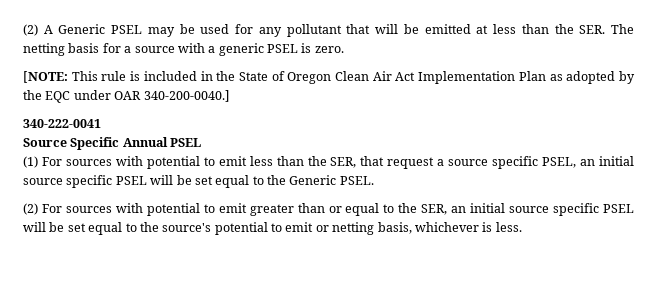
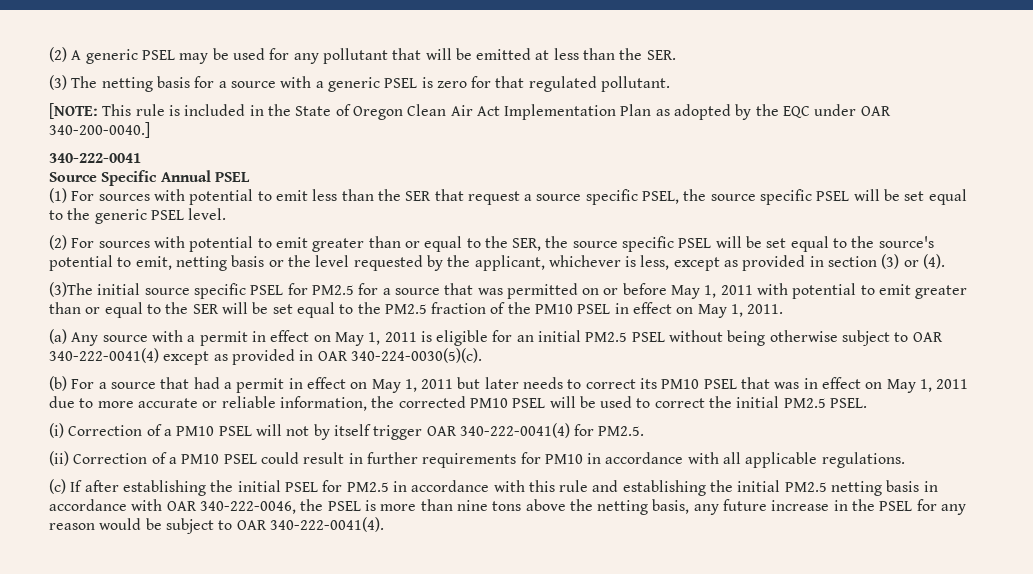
[58,24,106,34] Generic -> [85,49,138,64] generic
(606, 29) none -> [49,75,67,90] // (3)
[314,46,344,53] zero. -> [436,76,671,92] zero for that regulated pollutant.
[330,157,357,168] SER, -> [405,191,432,201] SER
[580,156,635,166] [23,175,374,188] an initial source specific PSEL will be set equal to the Generic PSEL. -> [683,189,967,205] [49,208,227,224] the source specific PSEL will be set equal to the generic PSEL level.
[451,203,506,213] an initial -> [545,236,569,248] the
[285,222,522,235] emit or netting basis, whichever is less. -> [135,254,946,271] [49,282,968,299] [49,302,784,318] [49,329,943,346] [49,348,482,365] [49,376,969,393] [49,396,868,411] [49,423,645,440] [49,451,905,468] [49,479,938,496] [49,499,967,515] [49,517,384,534] emit, netting basis or the level requested by the applicant, whichever is less, except as provided in section (3) or (4). // (3)The initial source specific PSEL for PM2.5 for a source that was permitted on or before May 1, 2011 with potential to emit greater than or equal to the SER will be set equal to the PM2.5 fraction of the PM10 PSEL in effect on May 1, 2011. // (a) Any source with a permit in effect on May 1, 2011 is eligible for an initial PM2.5 PSEL without being otherwise subject to OAR 340-222-0041(4) except as provided in OAR 340-224-0030(5)(c). // (b) For a source that had a permit in effect on May 1, 2011 but later needs to correct its PM10 PSEL that was in effect on May 1, 2011 due to more accurate or reliable information, the corrected PM10 PSEL will be used to correct the initial PM2.5 PSEL. // (i) Correction of a PM10 PSEL will not by itself trigger OAR 340-222-0041(4) for PM2.5. // (ii) Correction of a PM10 PSEL could result in further requirements for PM10 in accordance with all applicable regulations. // (c) If after establishing the initial PSEL for PM2.5 in accordance with this rule and establishing the initial PM2.5 netting basis in accordance with OAR 340-222-0046, the PSEL is more than nine tons above the netting basis, any future increase in the PSEL for any reason would be subject to OAR 340-222-0041(4).

